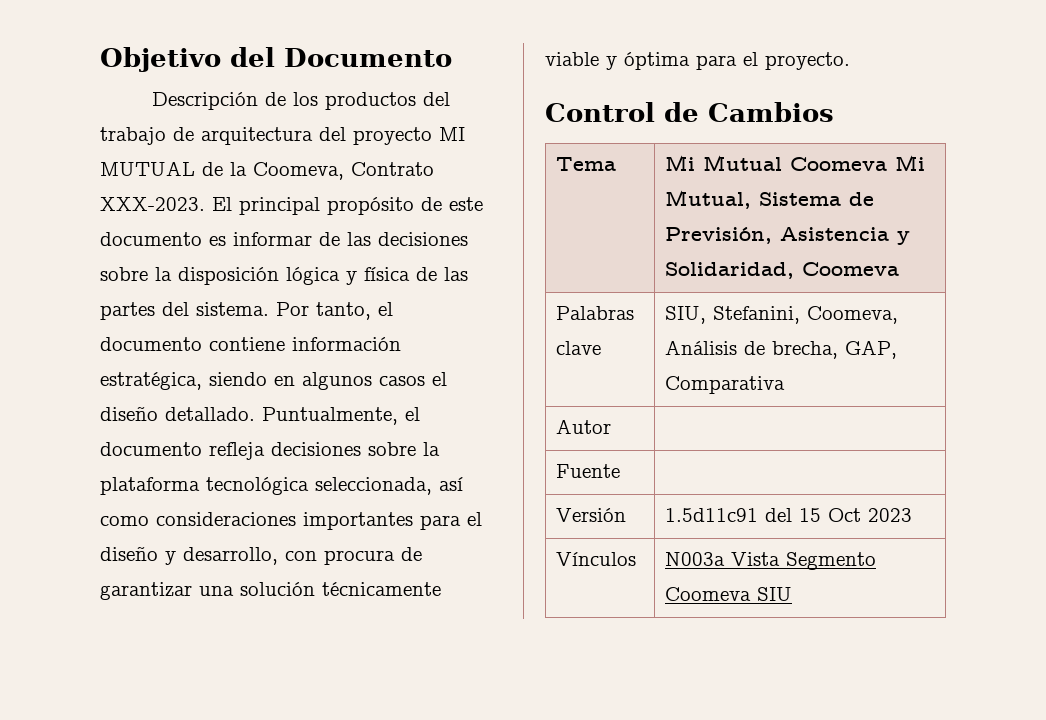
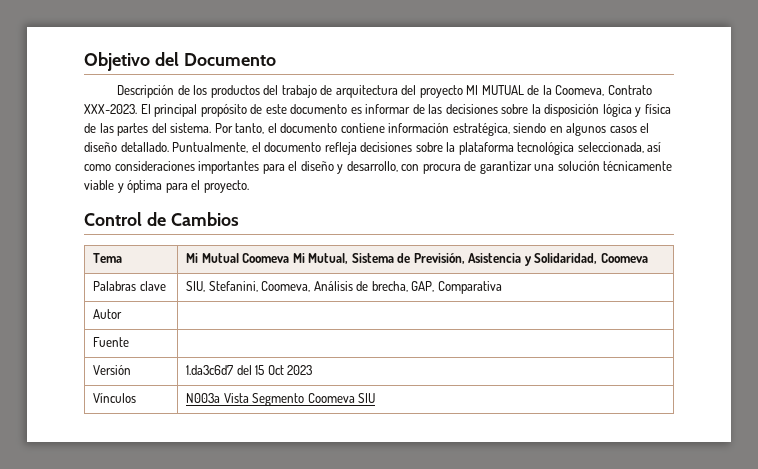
[665,508,759,522] 1.5d11c91 -> [186,365,234,375] 1.da3c6d7

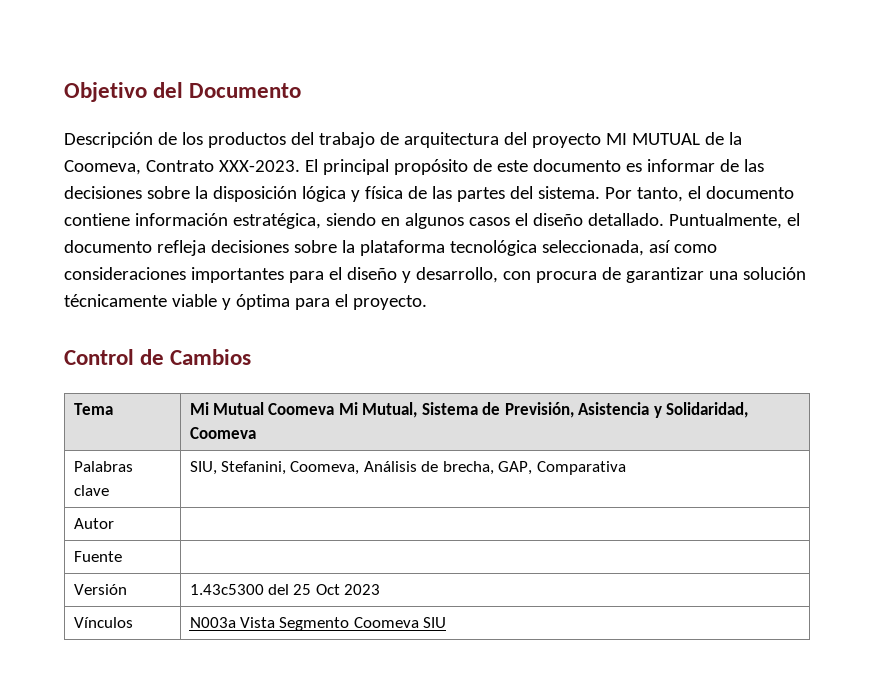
[186,365,265,375] 1.da3c6d7 del 15 -> [189,584,312,595] 1.43c5300 del 25

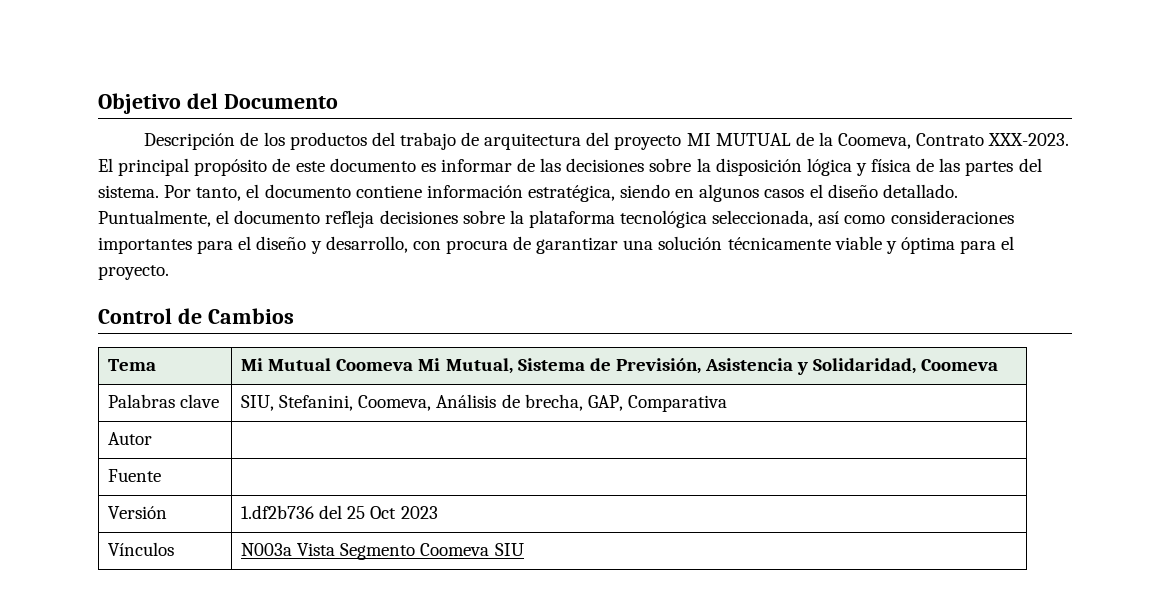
[189,584,264,595] 1.43c5300 -> [241,505,315,519] 1.df2b736

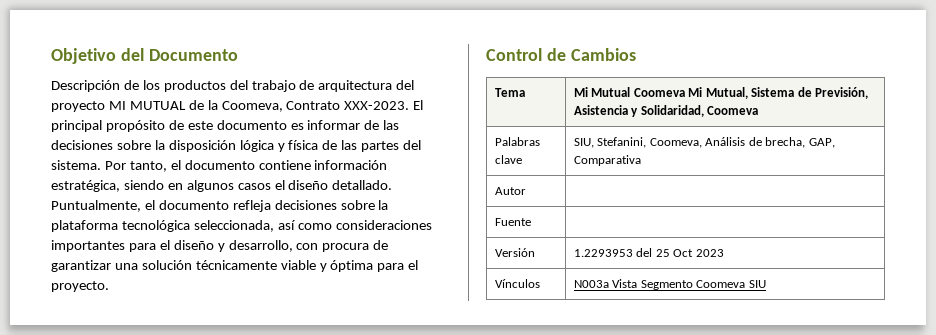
[241,505,315,519] 1.df2b736 -> [573,249,633,257] 1.2293953

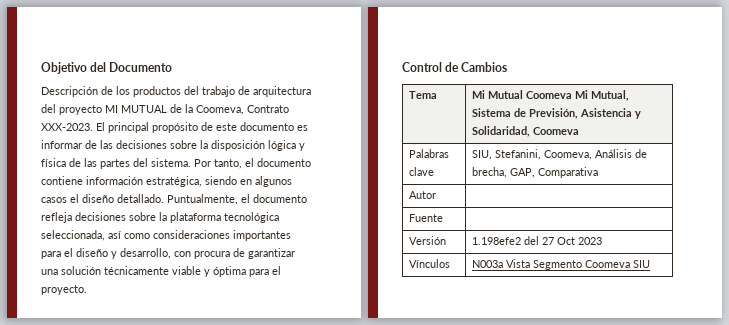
[573,248,670,257] 1.2293953 del 25 -> [471,236,554,245] 1.198efe2 del 27

